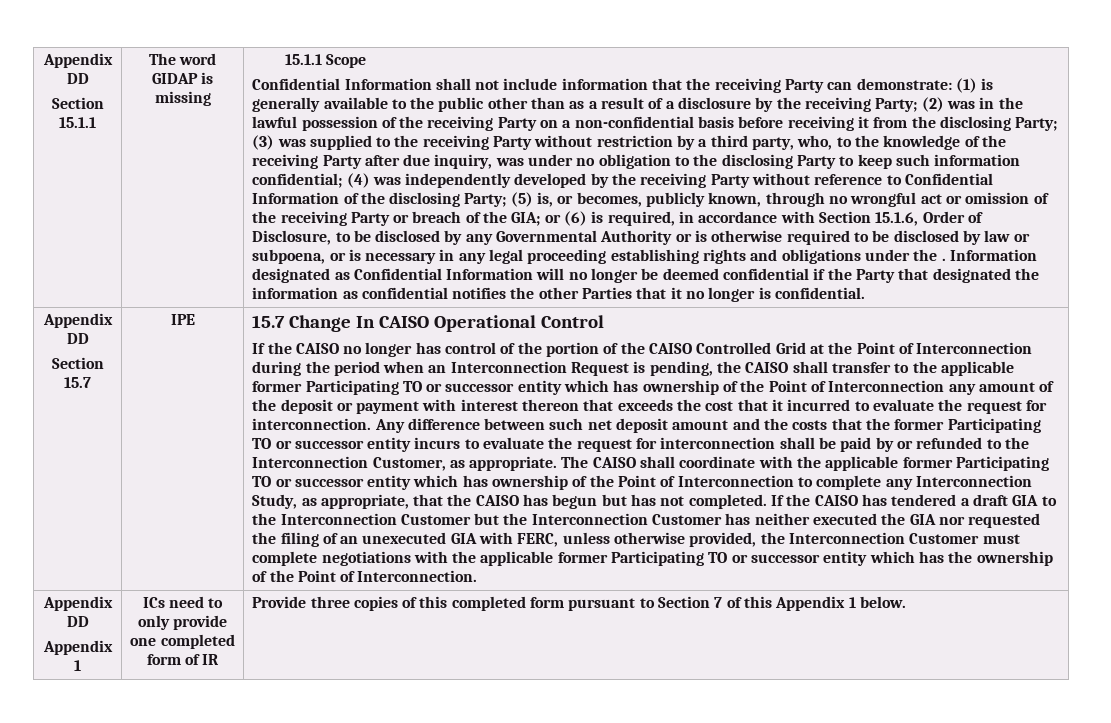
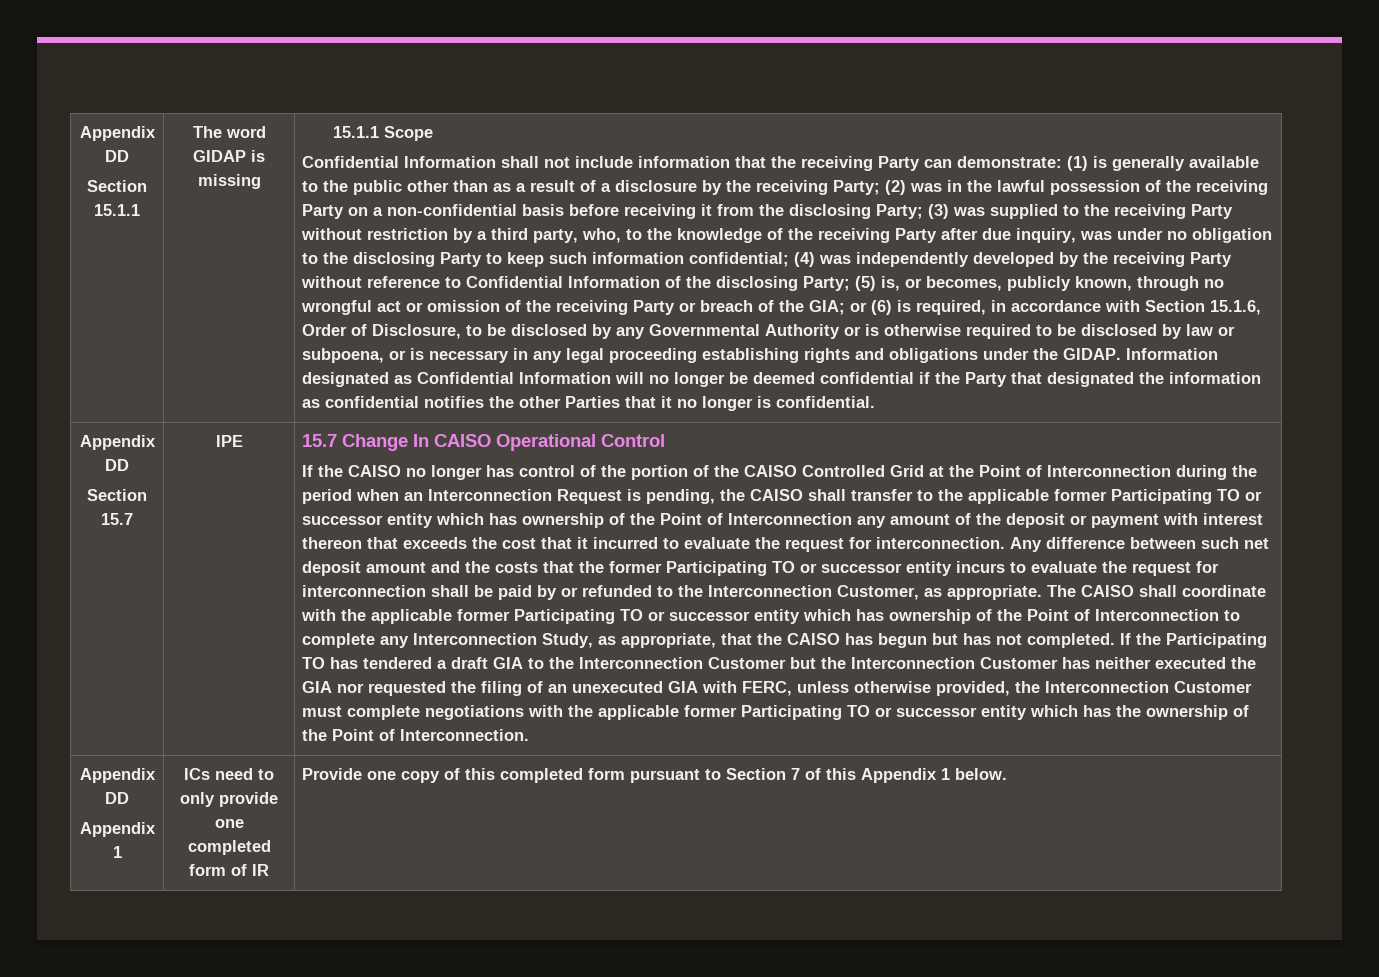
[941,258,946,261] . -> [1063,348,1122,360] GIDAP.
[814,495,858,506] CAISO -> [1166,633,1268,648] [302,657,326,669] Participating TO
[310,596,398,611] three copies -> [367,771,441,783] one copy

